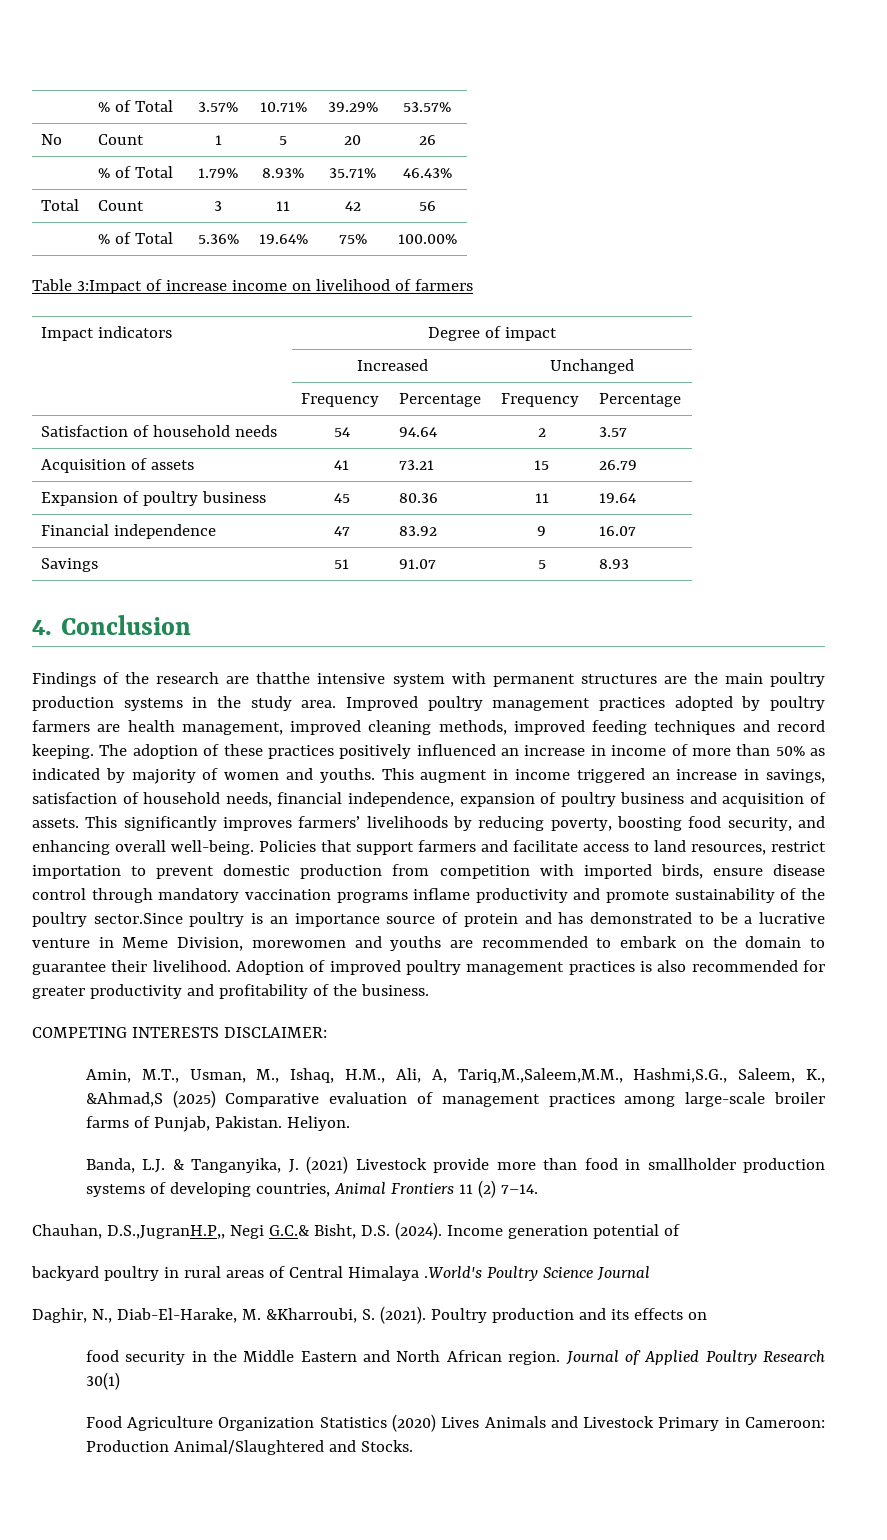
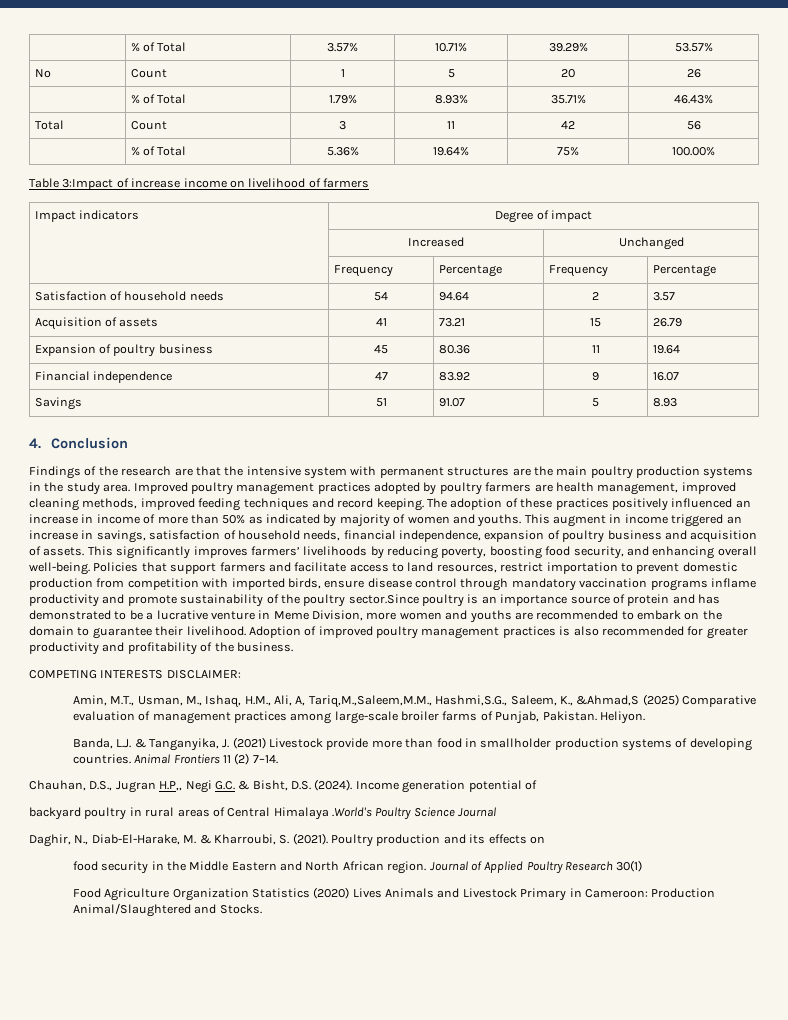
[256,672,311,684] thatthe -> [195,466,244,476] that the
[251,940,346,948] morewomen -> [366,612,442,620] more women
[255,1183,330,1197] countries, -> [72,754,131,764] countries.
[106,1225,309,1239] D.S.,JugranH.P,, Negi G.C.& -> [89,780,250,793] D.S., Jugran H.P,, Negi G.C. &
[265,1308,357,1323] &Kharroubi, -> [199,834,276,845] & Kharroubi,

